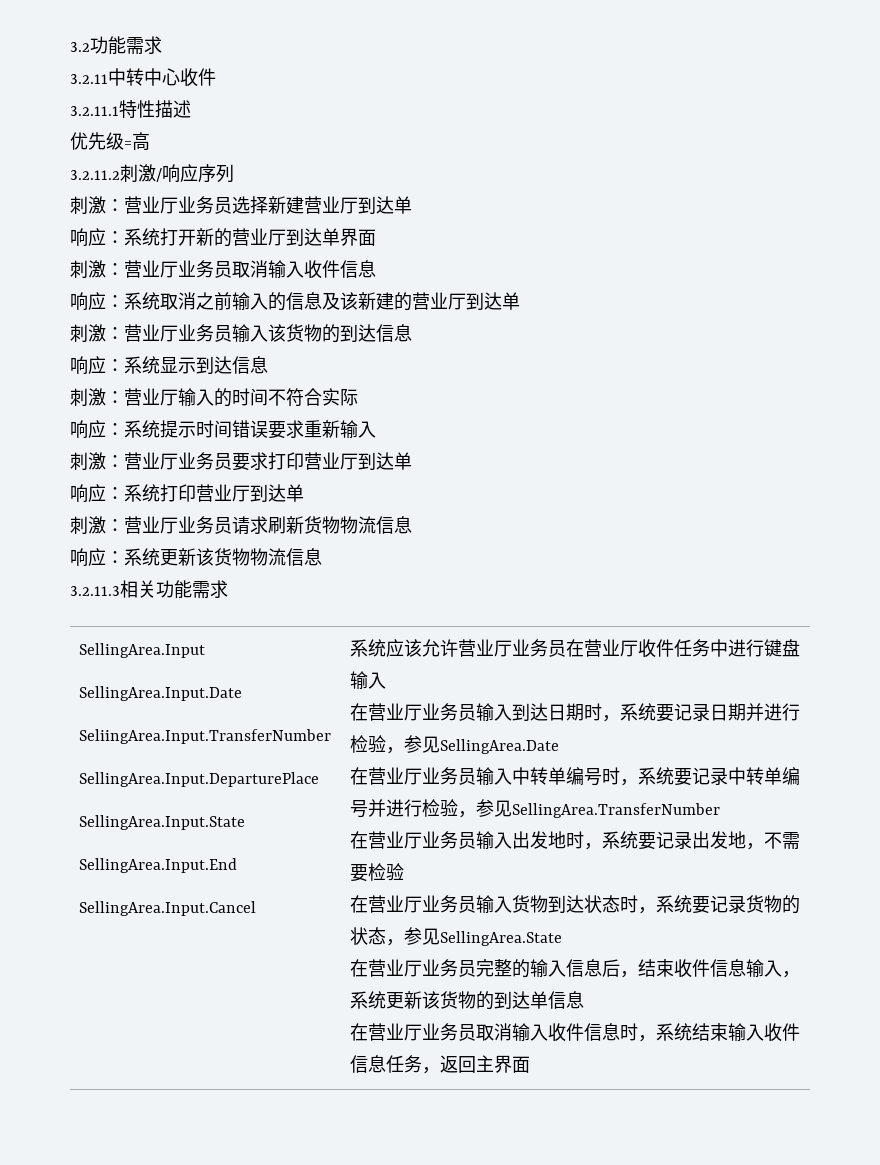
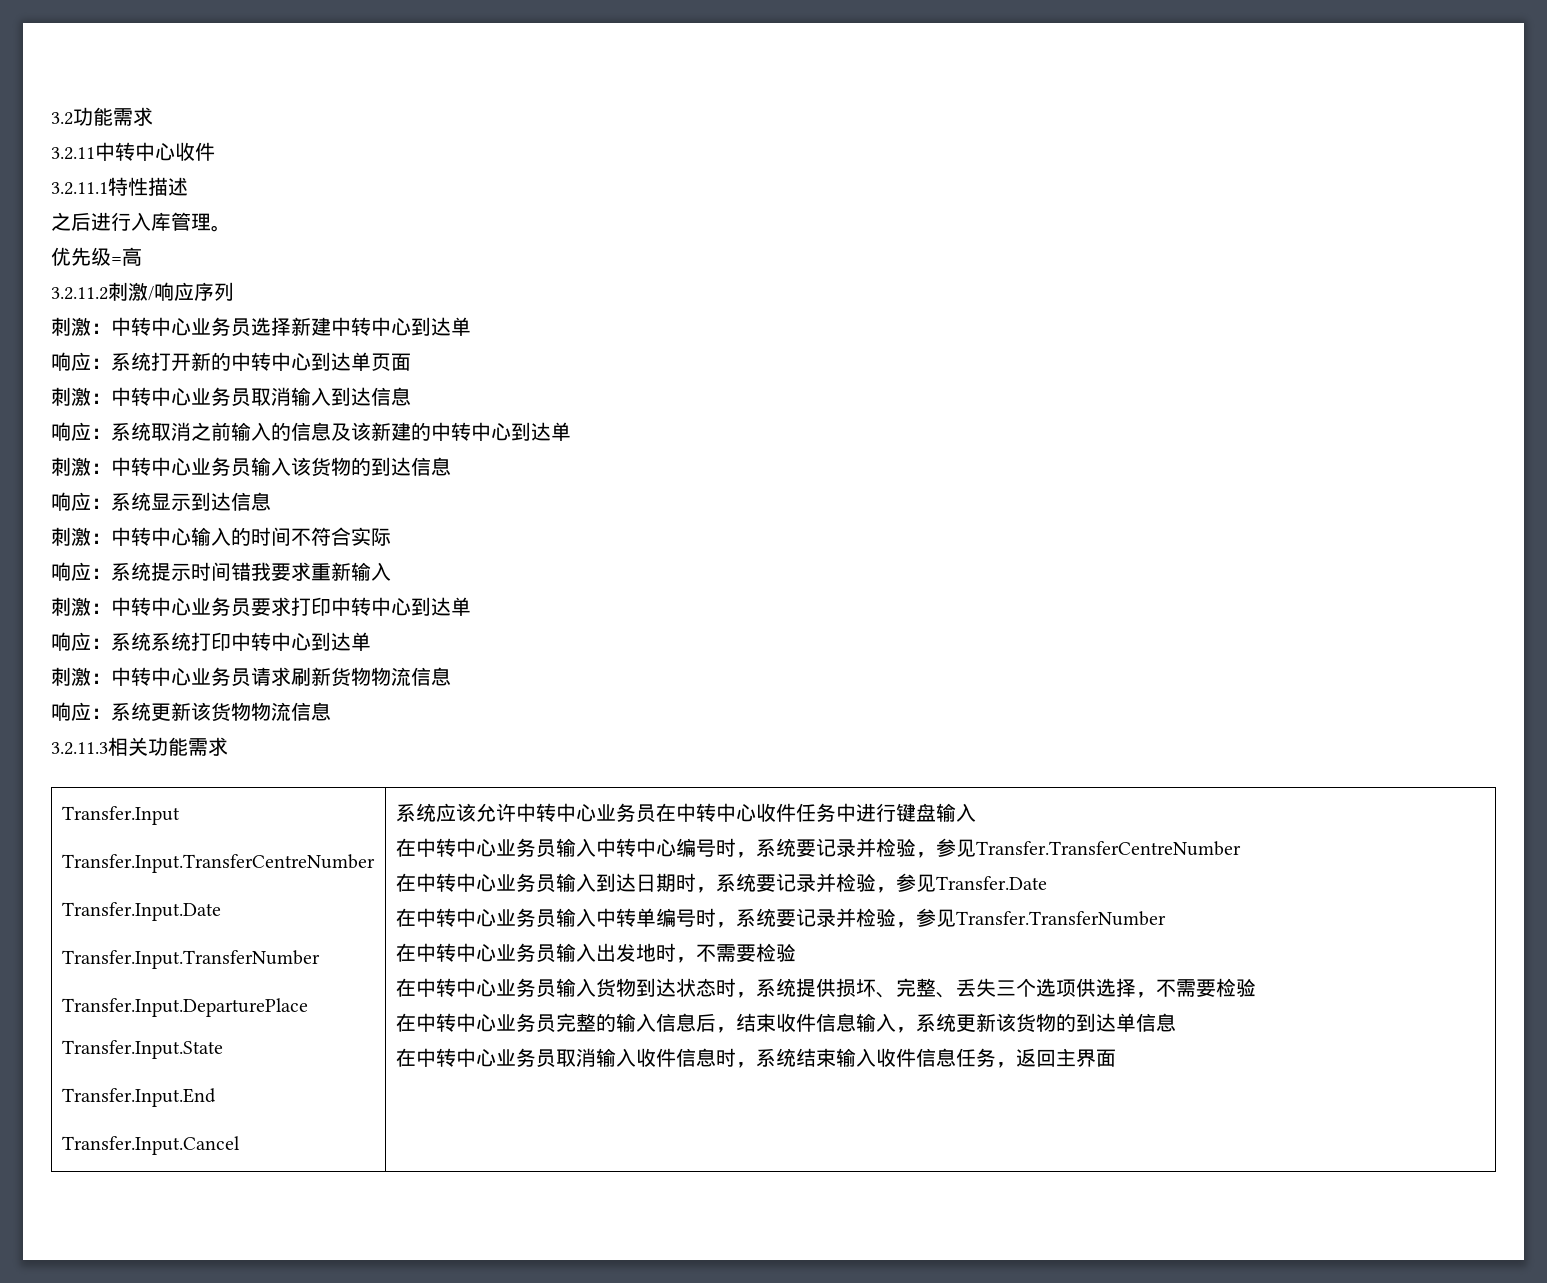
(191, 109) none -> [51,212,231,232] // 之后进行入库管理。
[124,196,178,214] 营业厅 -> [111,317,191,336] 中转中心
[304,196,358,214] 营业厅 -> [331,317,411,336] 中转中心
[232,228,358,246] 营业厅到达单界 -> [231,352,391,371] 中转中心到达单页
[124,260,340,279] 营业厅业务员取消输入收件 -> [111,387,371,407] 中转中心业务员取消输入到达
[412,292,520,310] [70,324,178,343] 营业厅到达单 // 刺激：营业厅 -> [431,422,571,441] [51,457,191,476] 中转中心到达单 // 刺激：中转中心
[124,388,178,406] 营业厅 -> [111,527,191,546] 中转中心
[250,420,268,438] 误 -> [251,562,271,581] 我
[124,452,178,470] 营业厅 -> [111,597,191,616] 中转中心
[304,452,412,470] [70,484,304,503] [70,516,178,535] 营业厅到达单 // 响应：系统打印营业厅到达单 // 刺激：营业厅 -> [331,597,471,616] [51,632,371,651] [51,667,191,686] 中转中心到达单 // 响应：系统系统打印中转中心到达单 // 刺激：中转中心
[79,643,206,658] [79,686,243,701] [79,729,332,744] [79,772,320,787] [79,815,246,830] [79,858,238,873] [79,901,257,916] [350,639,639,657] SellingArea.Input // SellingArea.Input.Date // SeliingArea.Input.TransferNumber // SellingArea.Input.DeparturePlace // SellingArea.Input.State // SellingArea.Input.End // SellingArea.Input.Cancel | 系统应该允许营业厅业务员在营业厅 -> [62,806,181,825] [62,854,376,873] [62,902,222,921] [62,950,321,969] [62,998,309,1017] [62,1040,224,1059] [62,1088,217,1107] [62,1136,241,1155] [396,803,757,823] Transfer.Input // Transfer.Input.TransferCentreNumber // Transfer.Input.Date // Transfer.Input.TransferNumber // Transfer.Input.DeparturePlace // Transfer.Input.State // Transfer.Input.End // Transfer.Input.Cancel | 系统应该允许中转中心业务员在中转中心
[368,703,423,721] 营业厅 -> [416,838,1242,858] [396,873,497,892] 中转中心业务员输入中转中心编号时，系统要记录并检验，参见Transfer.TransferCentreNumber // 在中转中心
[710,703,801,721] [350,735,560,754] [350,767,423,785] 日期并进行检验，参见SellingArea.Date // 在营业厅 -> [816,873,1048,893] [396,908,497,927] 并检验，参见Transfer.Date // 在中转中心
[728,767,801,785] [350,799,721,818] [350,831,423,849] 中转单编号并进行检验，参见SellingArea.TransferNumber // 在营业厅 -> [836,908,1167,928] [396,943,497,962] 并检验，参见Transfer.TransferNumber // 在中转中心
[602,831,801,850] [350,863,405,882] [350,895,423,913] 系统要记录出发地，不需要检验 // 在营业厅 -> [696,943,797,962] [396,978,497,997] 不需要检验 // 在中转中心
[692,895,801,914] [350,927,563,946] [350,959,423,977] 要记录货物的状态，参见SellingArea.State // 在营业厅 -> [796,978,1257,998] [396,1013,497,1032] 提供损坏、完整、丢失三个选项供选择，不需要检验 // 在中转中心
[368,1023,423,1041] 营业厅 -> [416,1048,497,1067] 中转中心

